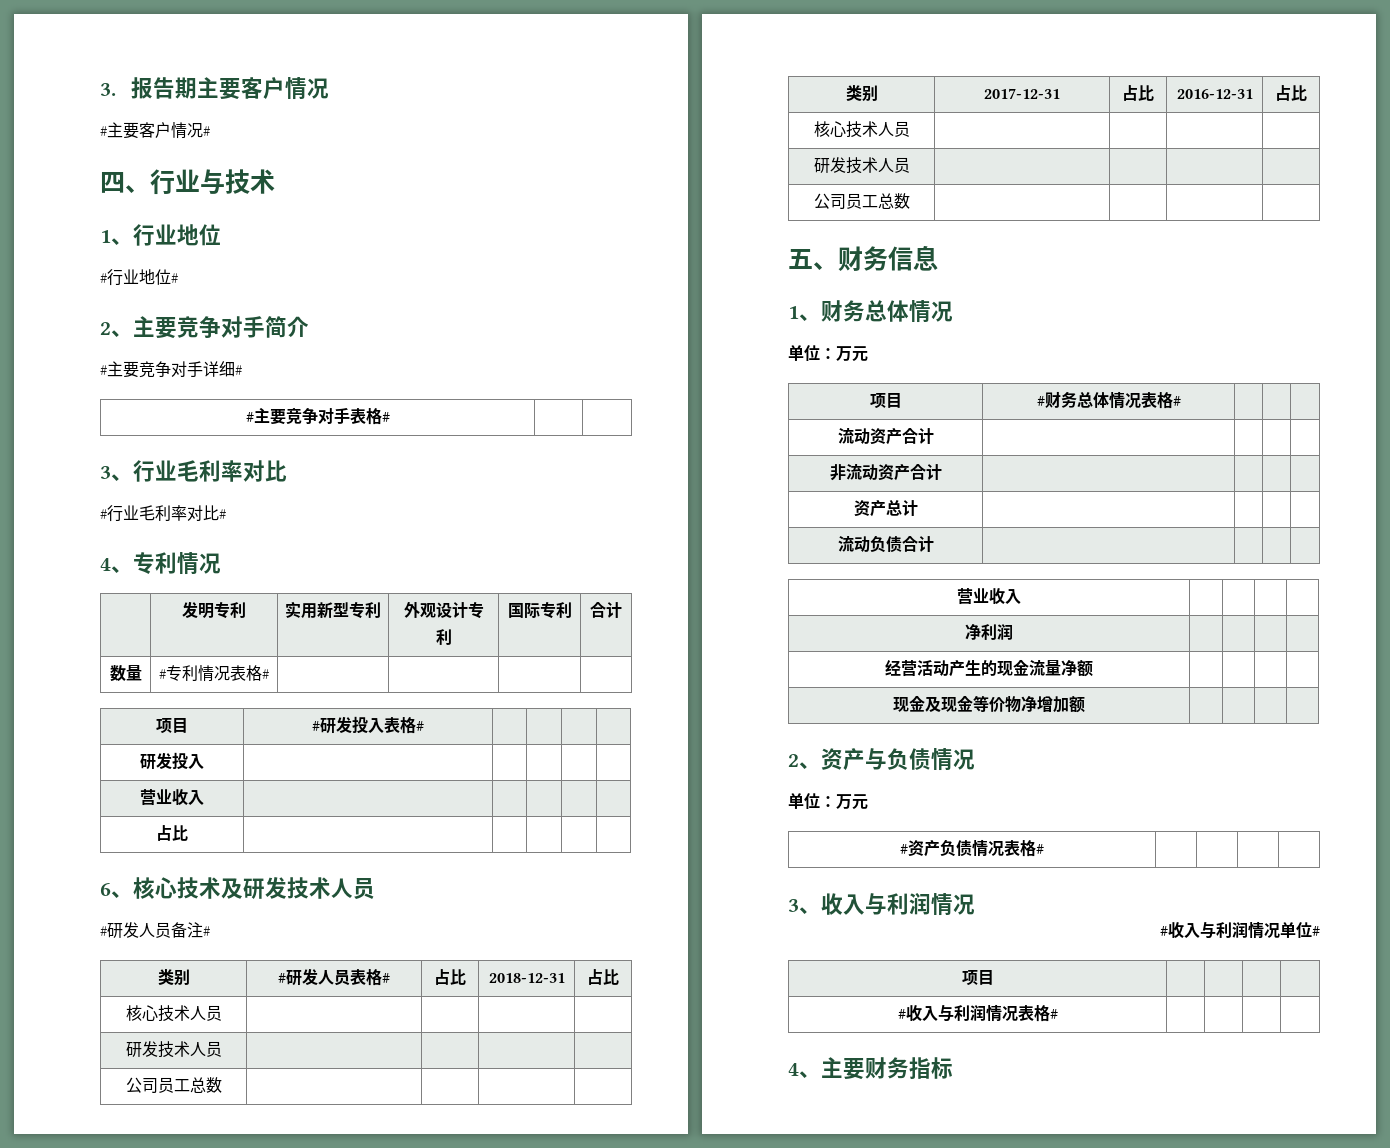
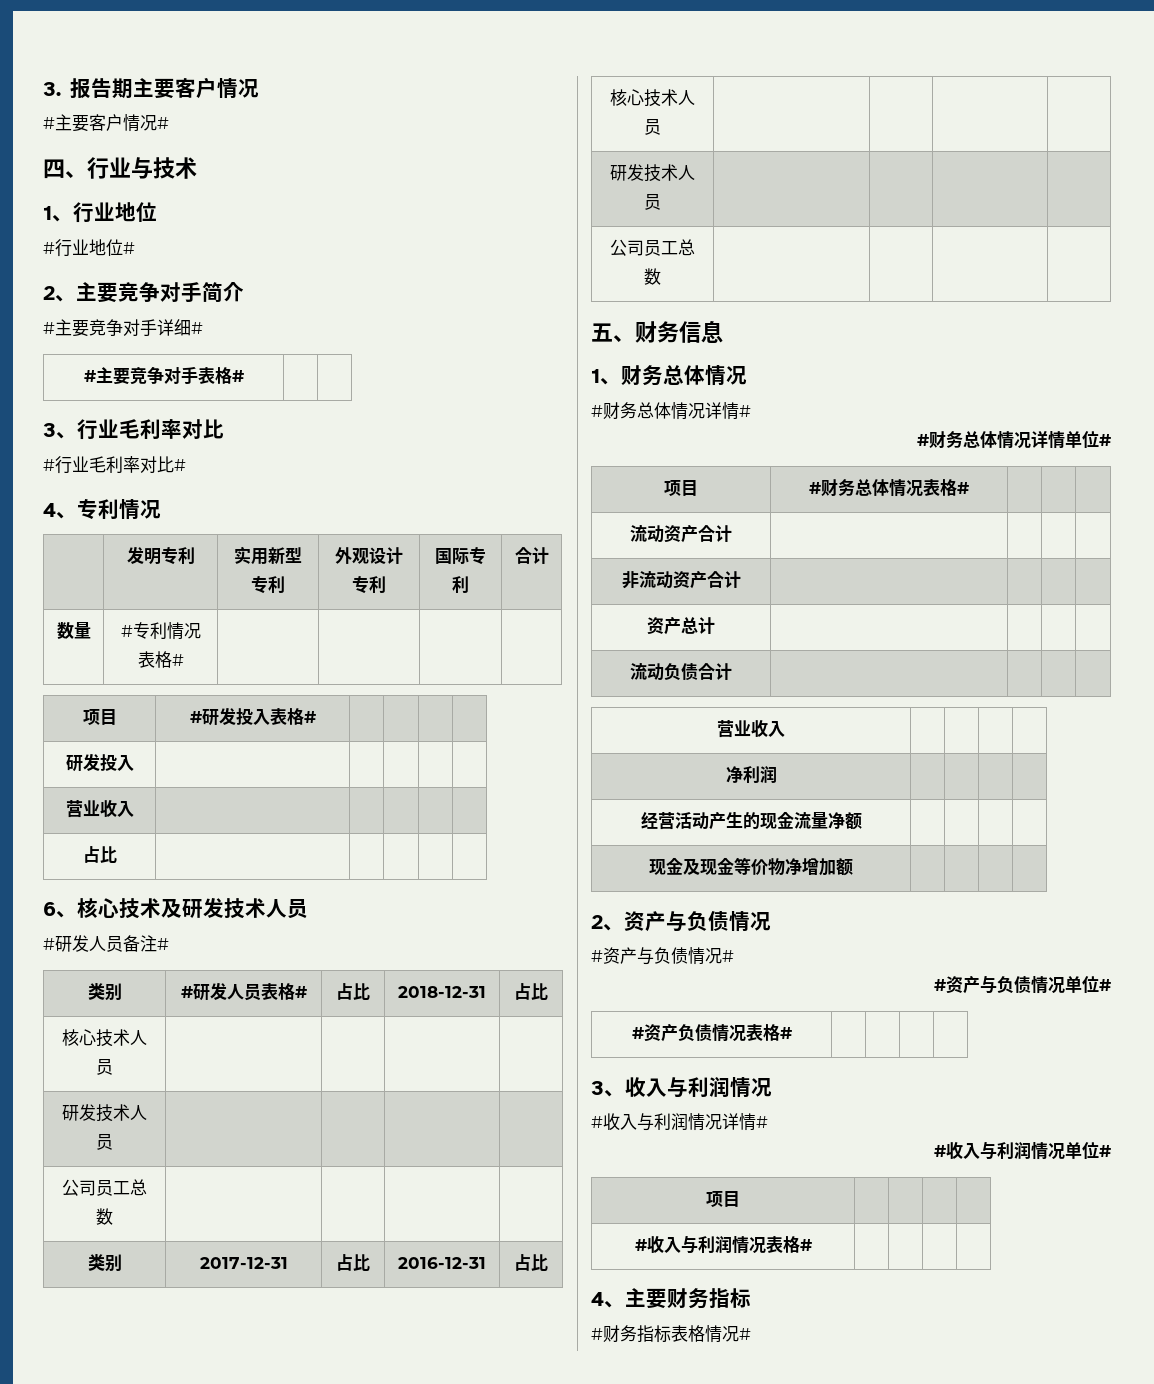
[788,345,868,362] 单位：万元 -> [591,402,751,420] [917,430,1111,449] #财务总体情况详情# // #财务总体情况详情单位#
[788,793,868,810] 单位：万元 -> [591,947,734,965] [934,975,1111,994] #资产与负债情况# // #资产与负债情况单位#
(975, 904) none -> [591,1113,768,1131] // #收入与利润情况详情#
(953, 1068) none -> [591,1325,751,1343] // #财务指标表格情况#

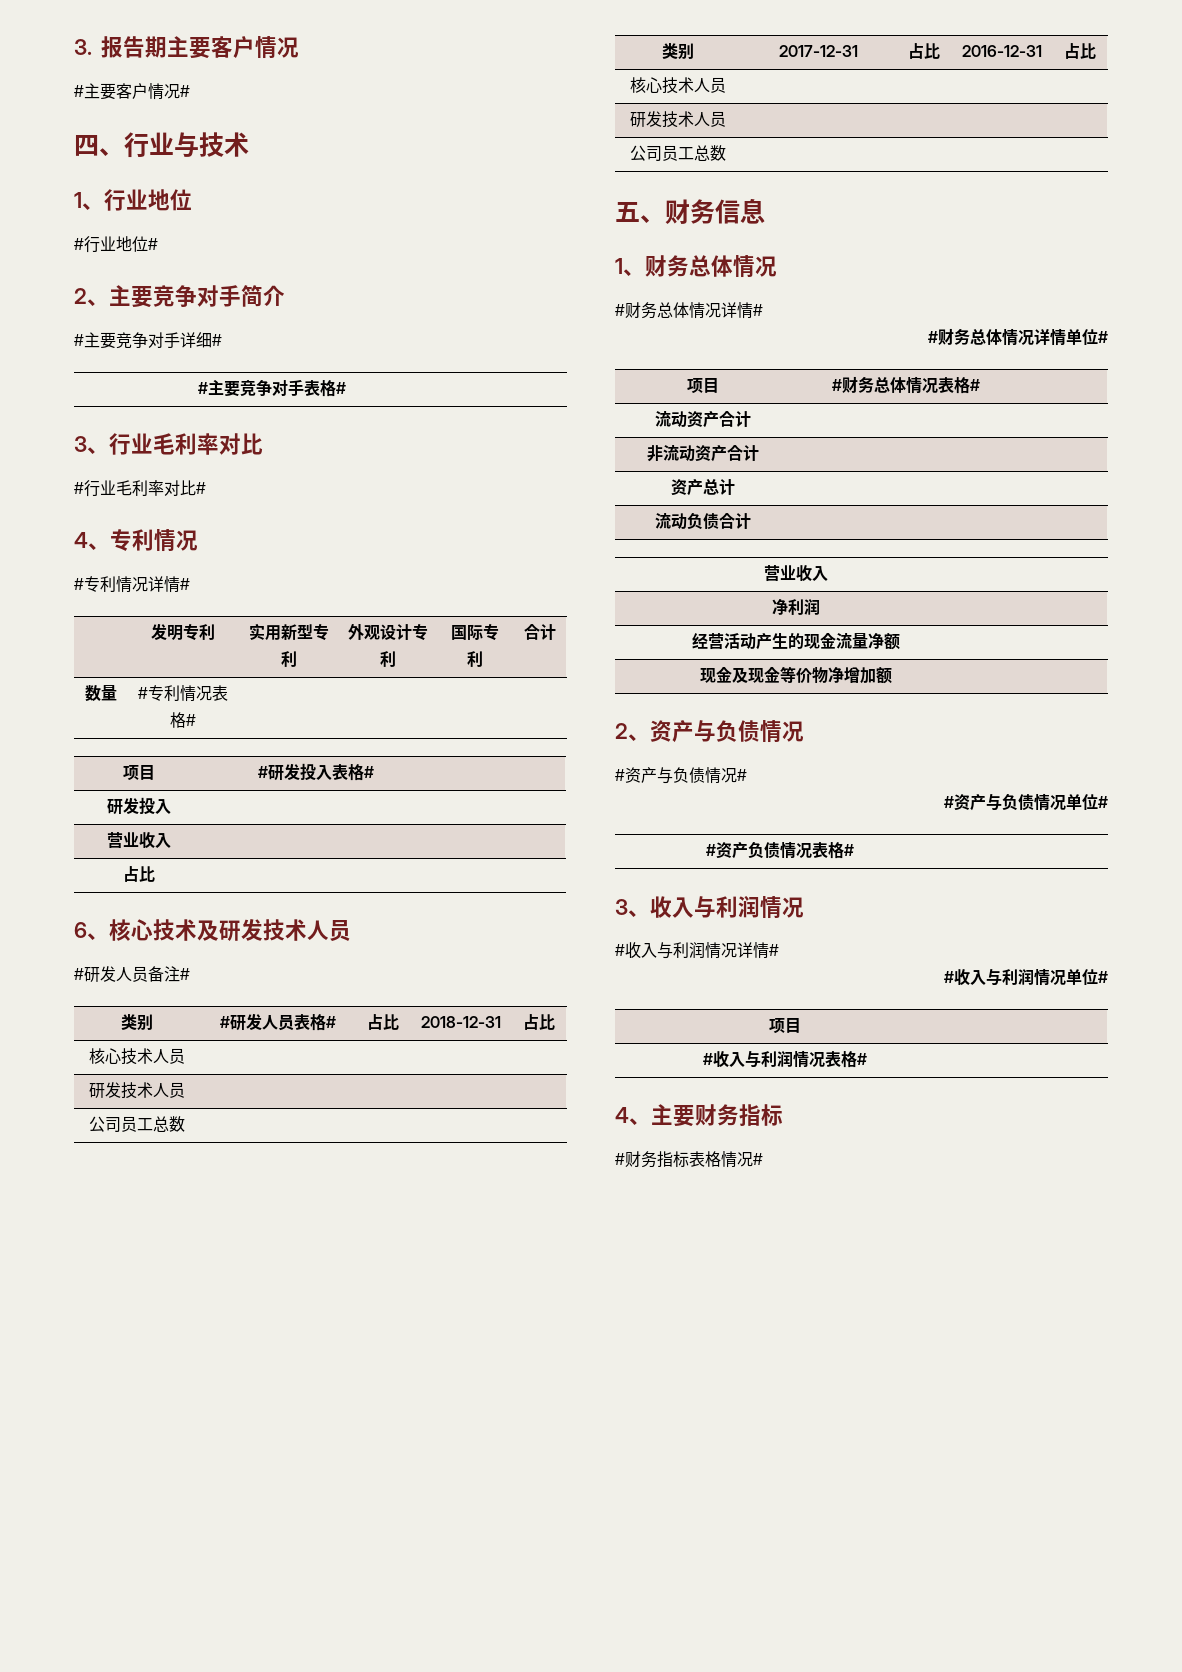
(161, 509) none -> [74,576,190,593] // #专利情况详情#

